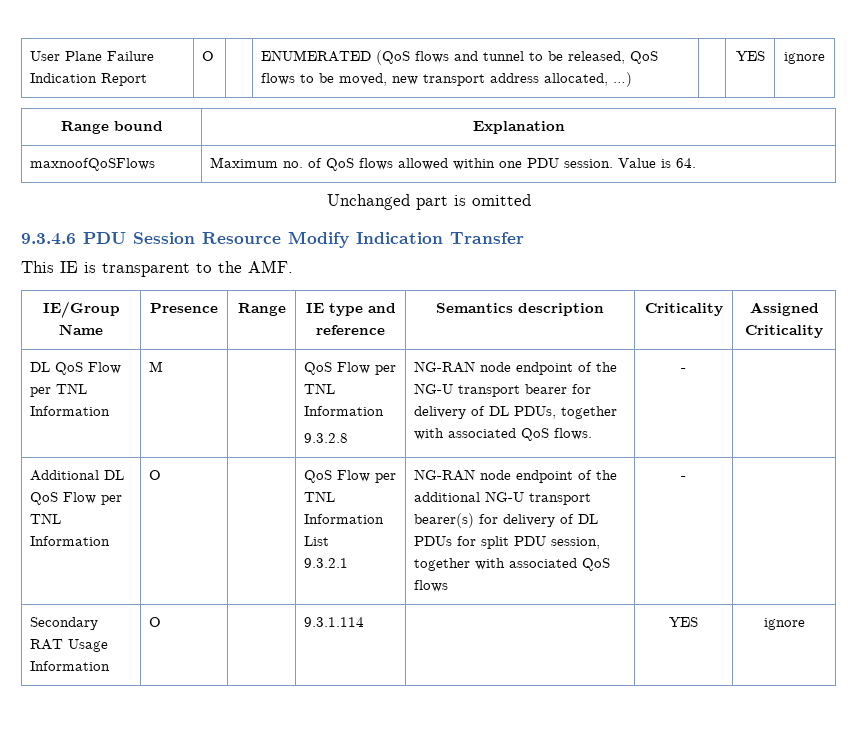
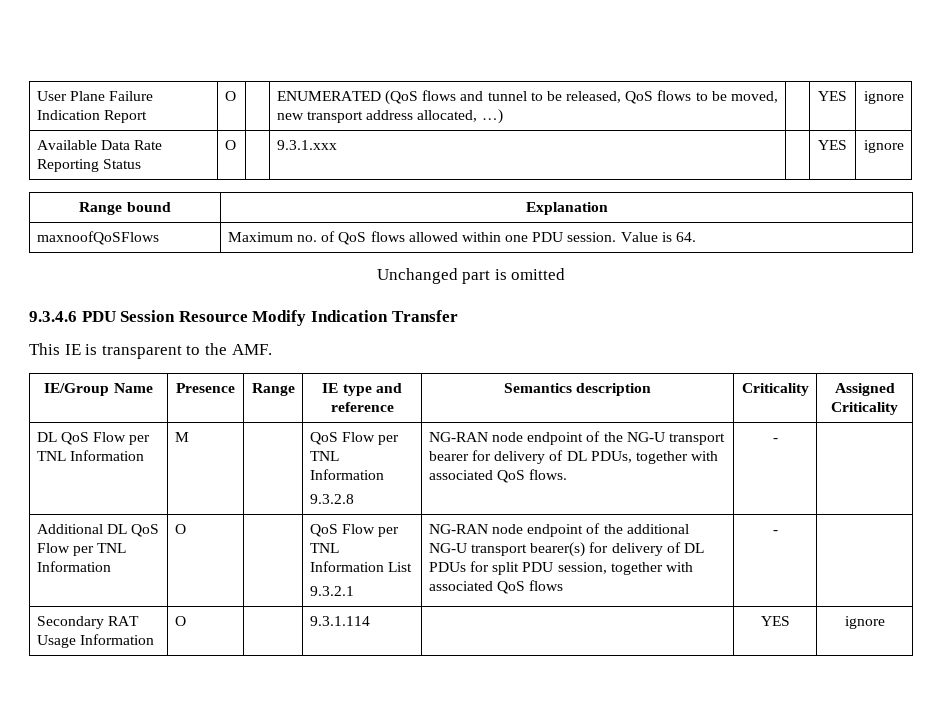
(825, 58) none -> [36,140,163,150] [36,159,141,172] [224,140,236,150] [276,140,337,150] [818,140,847,150] [863,140,904,153] // Available Data Rate Reporting Status | O | | 9.3.1.xxx | | YES | ignore

